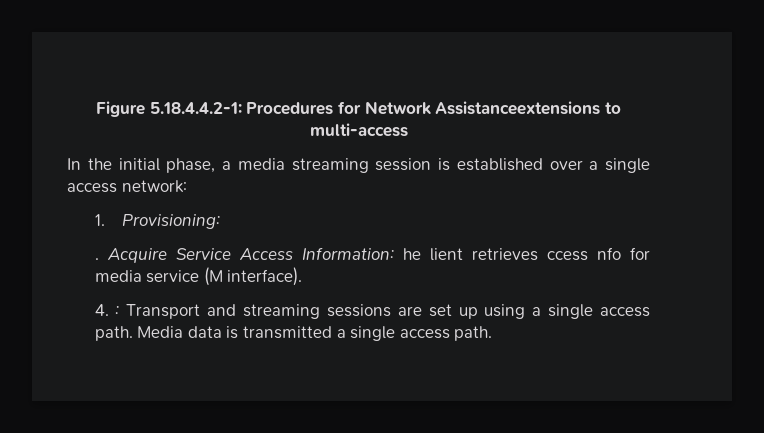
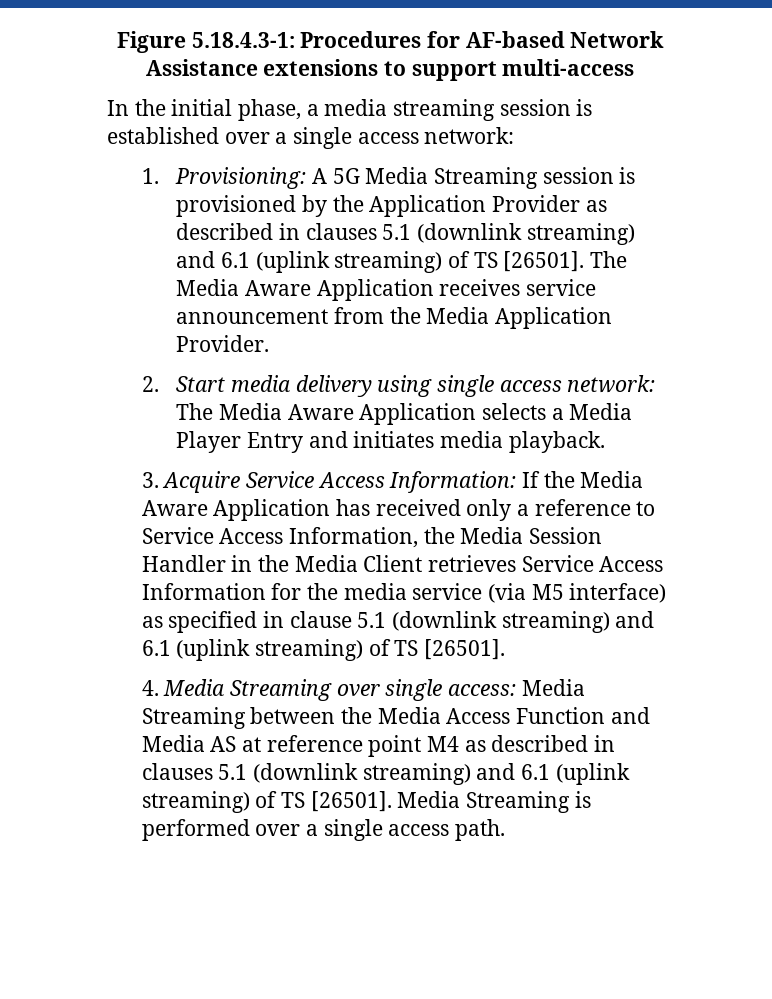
[149,102,242,114] 5.18.4.4.2-1: -> [191,32,295,48] 5.18.4.3-1:
[364,101,621,115] Network Assistanceextensions to -> [465,31,665,48] [145,59,497,81] AF-based Network Assistance extensions to support
[94,247,650,263] [94,267,303,286] [94,304,650,319] [94,326,332,341] // . Acquire Service Access Information: he lient retrieves ccess nfo for media service (M interface). // 4. : Transport and streaming sessions are set up using a single access path. Media data is transmitted -> [311,167,636,189] [176,195,607,217] [176,223,635,245] [176,251,627,273] [176,279,596,301] [176,307,612,329] [176,335,270,352] [141,375,656,397] [176,403,633,425] [176,431,605,453] [141,471,644,493] [141,499,656,521] [141,527,602,548] [141,555,664,572] [141,583,667,603] [141,611,655,633] [141,639,505,661] [141,679,585,701] [141,707,650,729] [141,735,615,757] [141,763,630,785] [141,791,591,813] [141,819,301,841] A 5G Media Streaming session is provisioned by the Application Provider as described in clauses 5.1 (downlink streaming) and 6.1 (uplink streaming) of TS [26501]. The Media Aware Application receives service announcement from the Media Application Provider. // 2. Start media delivery using single access network: The Media Aware Application selects a Media Player Entry and initiates media playback. // 3. Acquire Service Access Information: If the Media Aware Application has received only a reference to Service Access Information, the Media Session Handler in the Media Client retrieves Service Access Information for the media service (via M5 interface) as specified in clause 5.1 (downlink streaming) and 6.1 (uplink streaming) of TS [26501]. // 4. Media Streaming over single access: Media Streaming between the Media Access Function and Media AS at reference point M4 as described in clauses 5.1 (downlink streaming) and 6.1 (uplink streaming) of TS [26501]. Media Streaming is performed over

